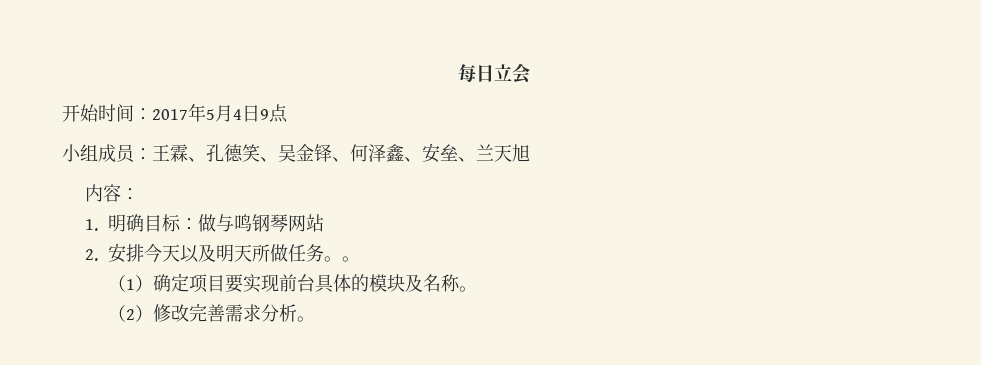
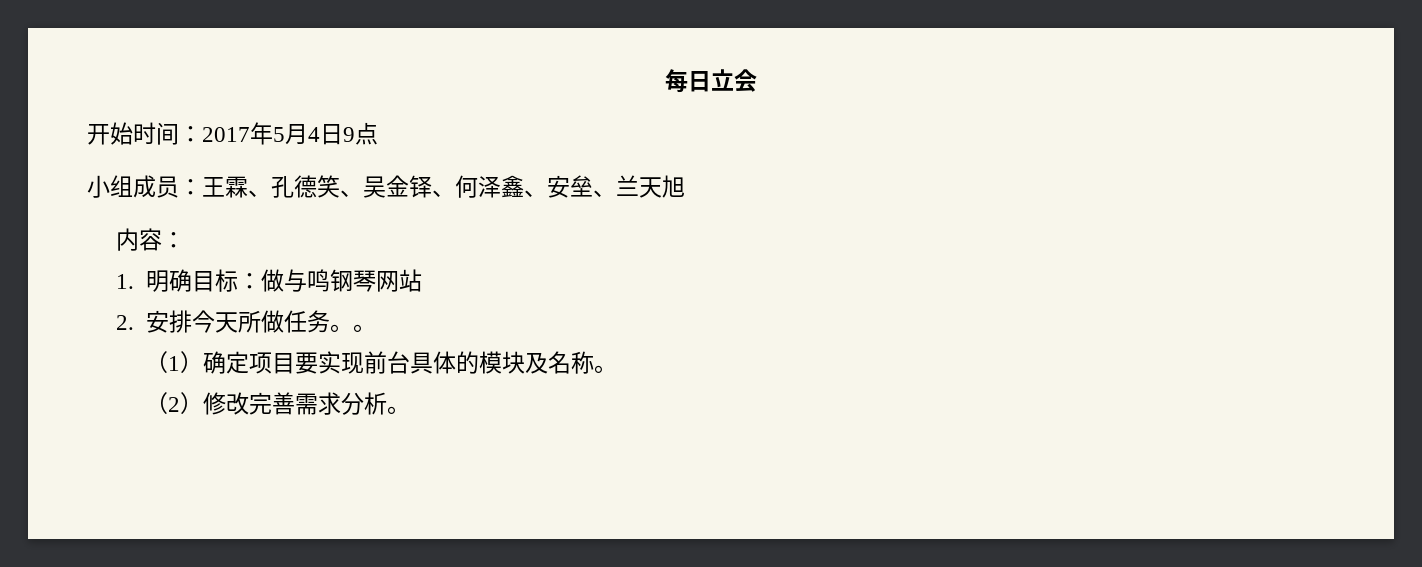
[180,244,253,263] 以及明天 -> (238, 322) none

